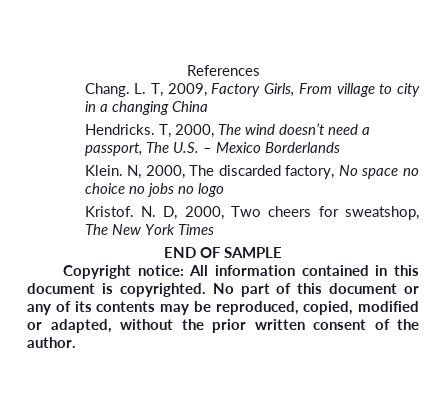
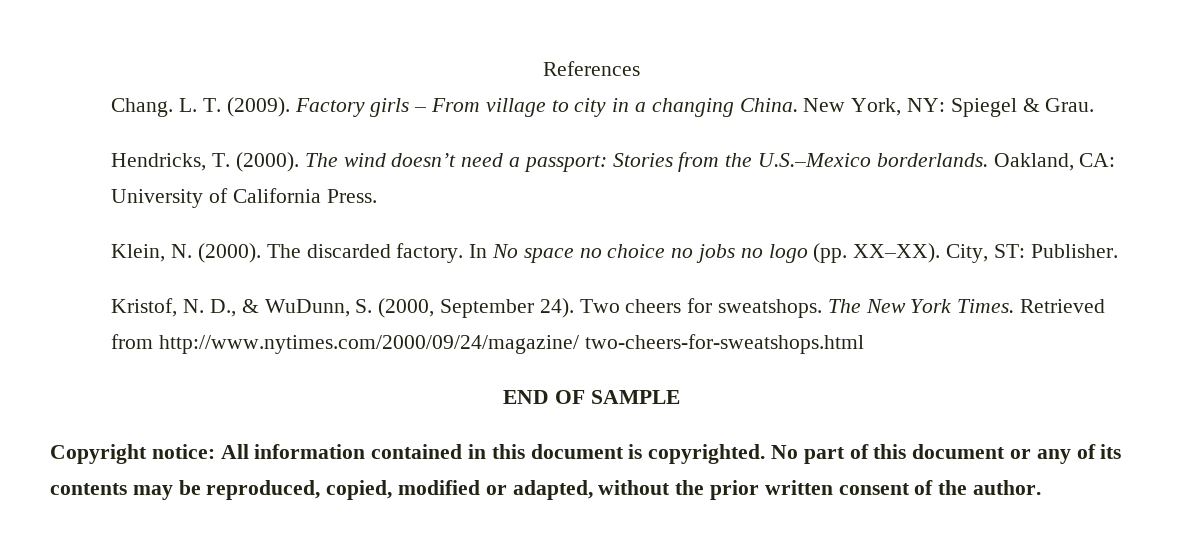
[151,83,295,97] T, 2009, Factory Girls, -> [202,97,427,117] T. (2009). Factory girls –
[171,101,208,112] [84,124,214,138] China // Hendricks. T, 2000, -> [739,98,1095,117] [111,152,299,172] China. New York, NY: Spiegel & Grau. // Hendricks, T. (2000).
[84,142,340,156] [84,165,335,179] passport, The U.S. – Mexico Borderlands // Klein. N, 2000, The discarded factory, -> [523,152,1116,172] [111,188,377,208] [111,243,488,263] passport: Stories from the U.S.–Mexico borderlands. Oakland, CA: University of California Press. // Klein, N. (2000). The discarded factory. In
[84,206,224,220] // Kristof. N. D, 2000, -> [813,243,1118,263] [111,298,574,318] (pp. XX–XX). City, ST: Publisher. // Kristof, N. D., & WuDunn, S. (2000, September 24).
[345,206,419,220] sweatshop, -> [718,299,823,318] sweatshops.
[177,224,214,235] Times -> [957,299,1106,313] [111,334,864,354] Times. Retrieved from http://www.nytimes.com/2000/09/24/magazine/ two-cheers-for-sweatshops.html

